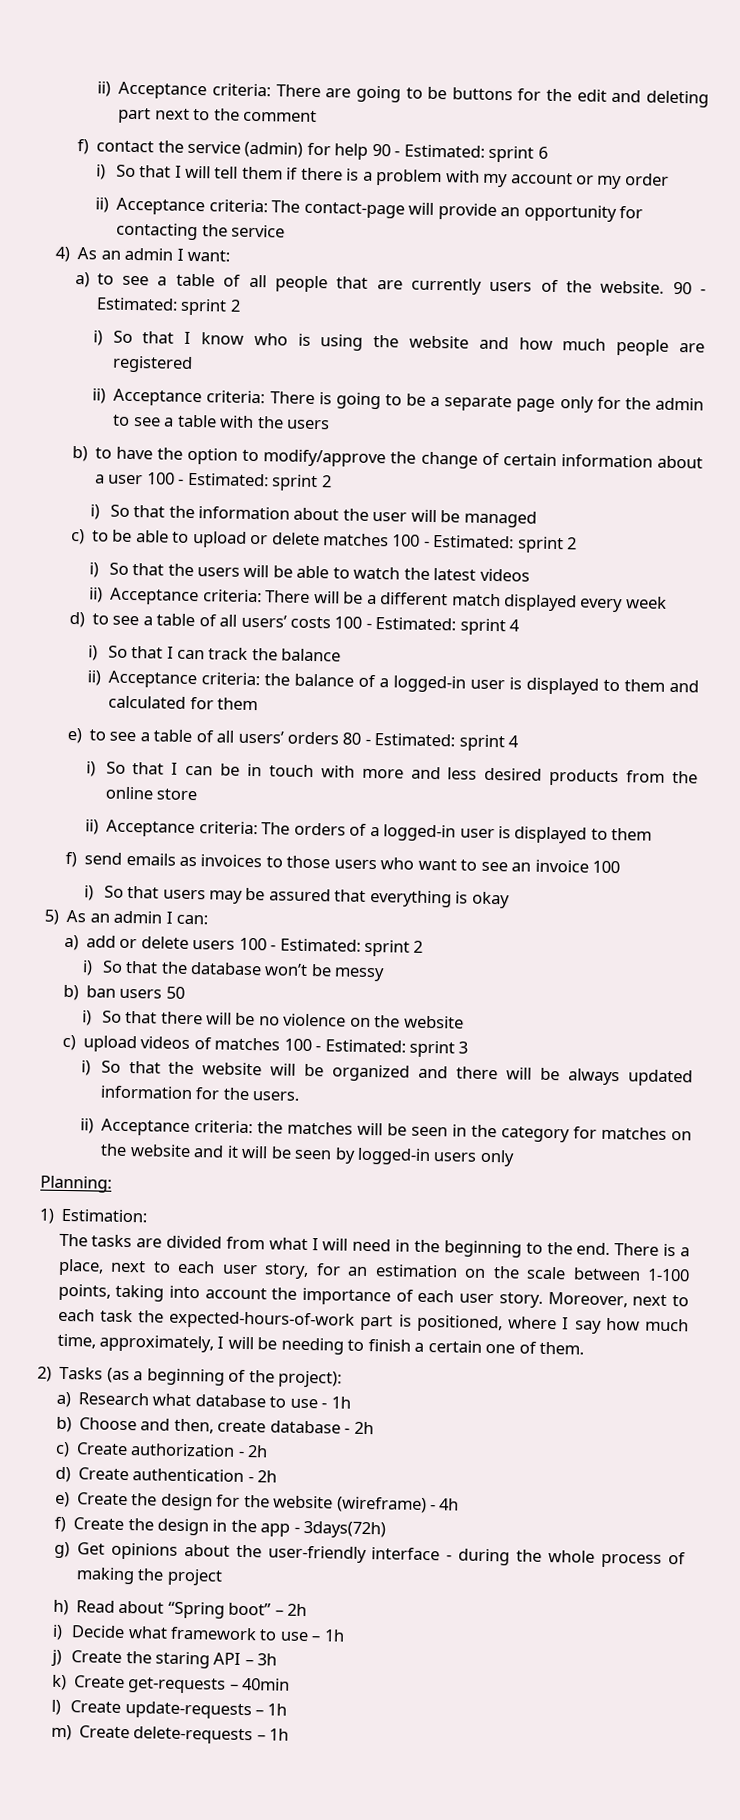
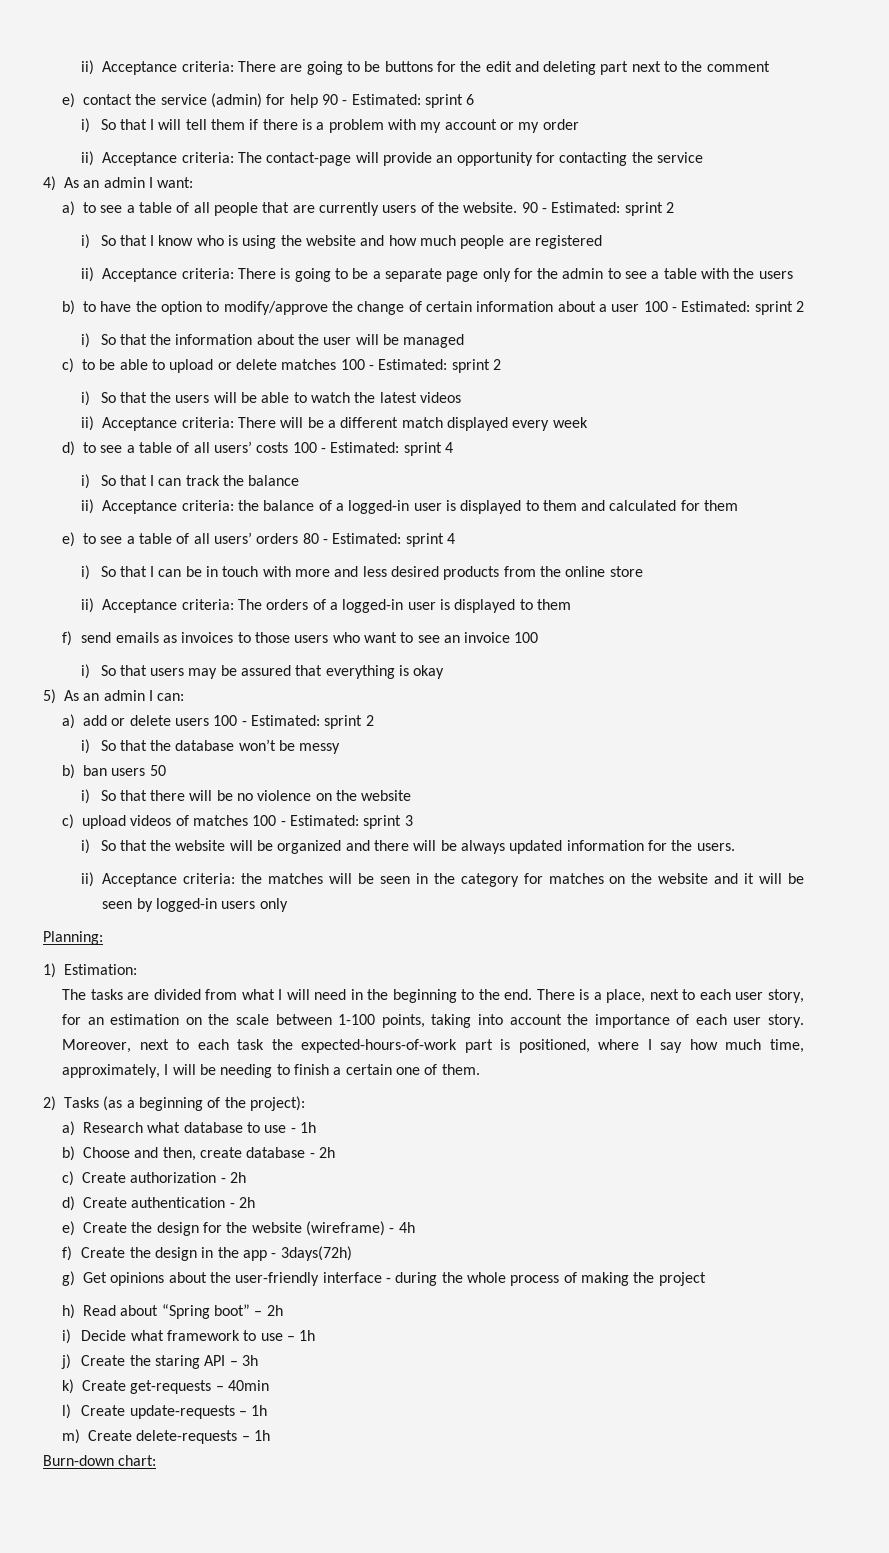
[76,139,89,155] f) -> [62,93,76,108] e)
(290, 1734) none -> [43,1455,157,1466] // Burn-down chart:

